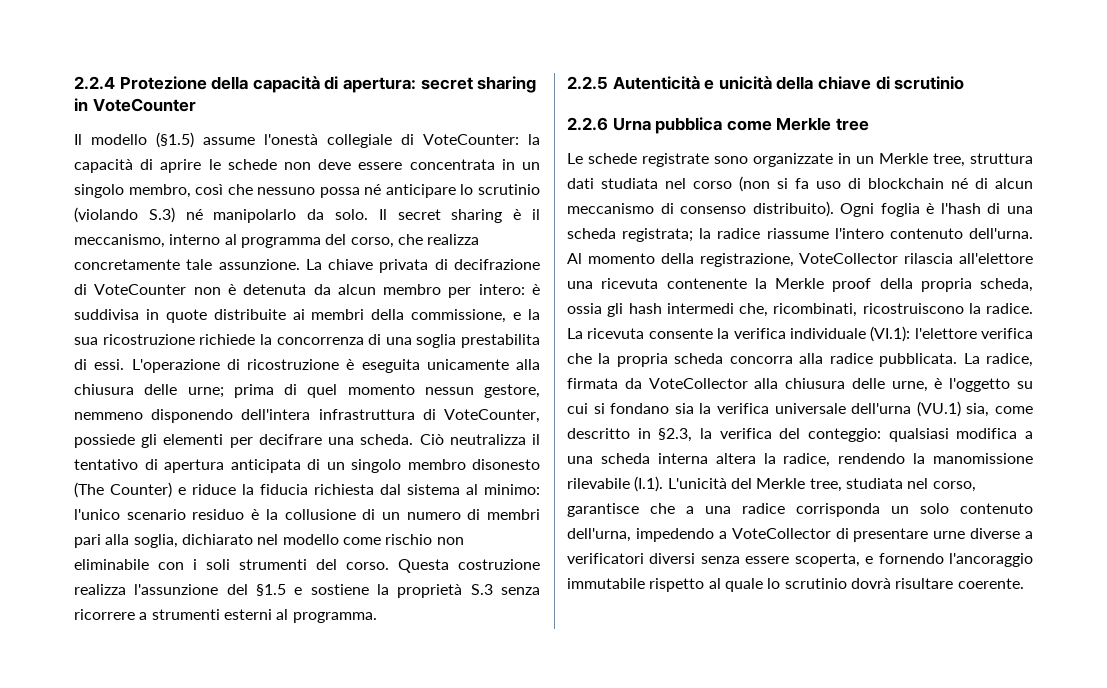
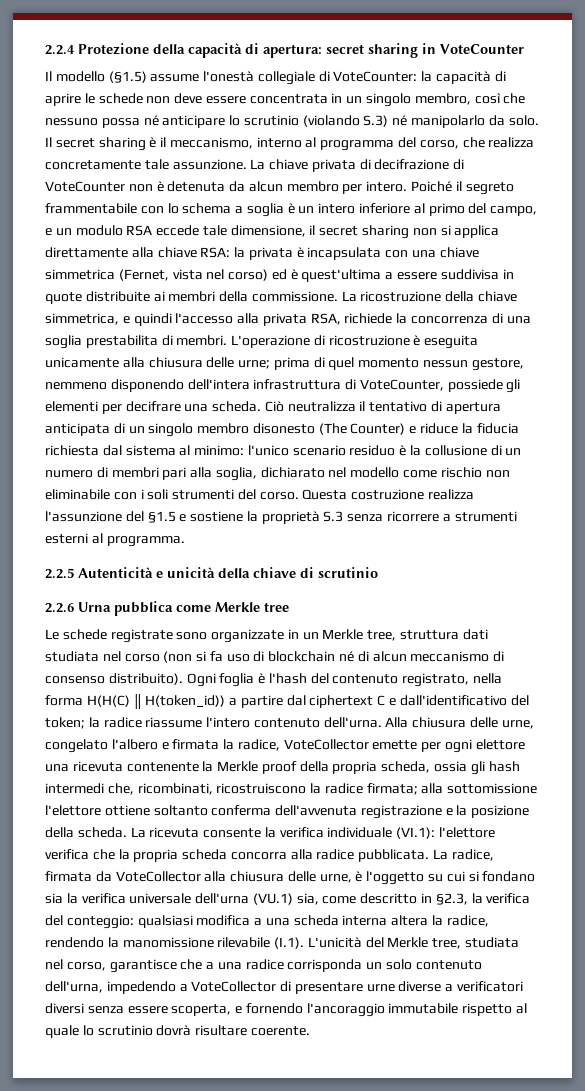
[478,284,540,295] intero: è -> [366,181,514,195] [45,203,538,217] [45,225,500,239] [45,247,479,260] [45,269,438,282] intero. Poiché il segreto frammentabile con lo schema a soglia è un intero inferiore al primo del campo, e un modulo RSA eccede tale dimensione, il secret sharing non si applica direttamente alla chiave RSA: la privata è incapsulata con una chiave simmetrica (Fernet, vista nel corso) ed è quest'ultima a essere
[411,309,541,323] [74,334,195,345] commissione, e la sua ricostruzione -> [251,291,518,302] [45,313,341,326] commissione. La ricostruzione della chiave simmetrica, e quindi l'accesso alla privata RSA,
[94,359,125,370] essi. -> [176,335,228,346] membri.
[987,203,1033,214] [567,228,694,242] di una scheda registrata; -> [310,673,503,687] [45,694,529,709] [45,717,85,729] del contenuto registrato, nella forma H(H(C) ‖ H(token_id)) a partire dal ciphertext C e dall'identificativo del token;
[567,253,1033,267] Al momento della registrazione, VoteCollector rilascia all'elettore -> [385,717,534,729] [45,739,525,753] Alla chiusura delle urne, congelato l'albero e firmata la radice, VoteCollector emette per ogni elettore
[986,303,1033,314] radice. -> [324,783,538,795] [45,805,530,819] [45,827,127,838] radice firmata; alla sottomissione l'elettore ottiene soltanto conferma dell'avvenuta registrazione e la posizione della scheda.

